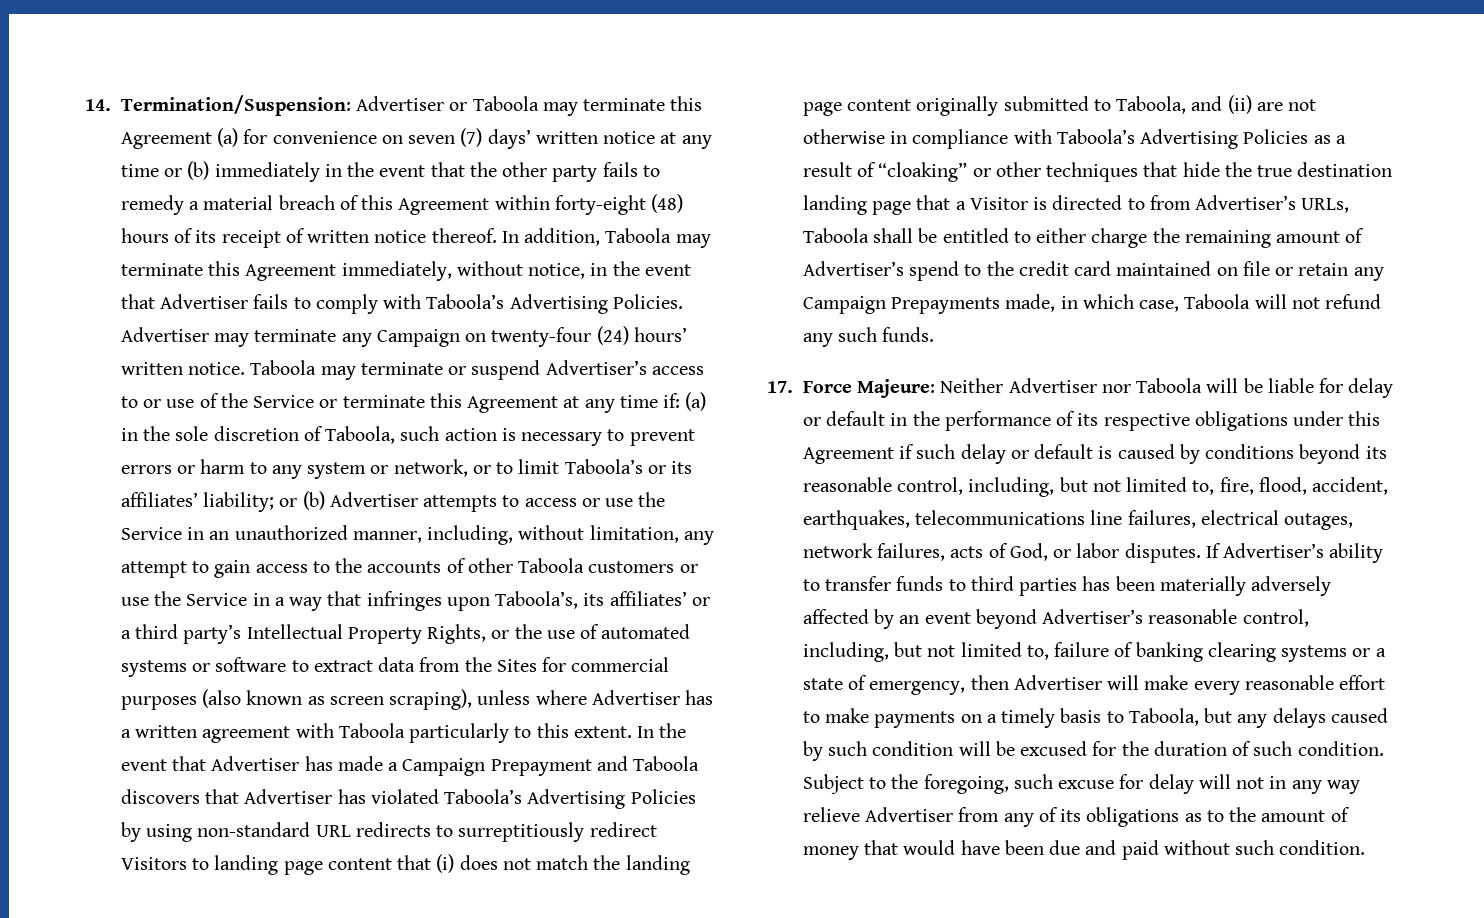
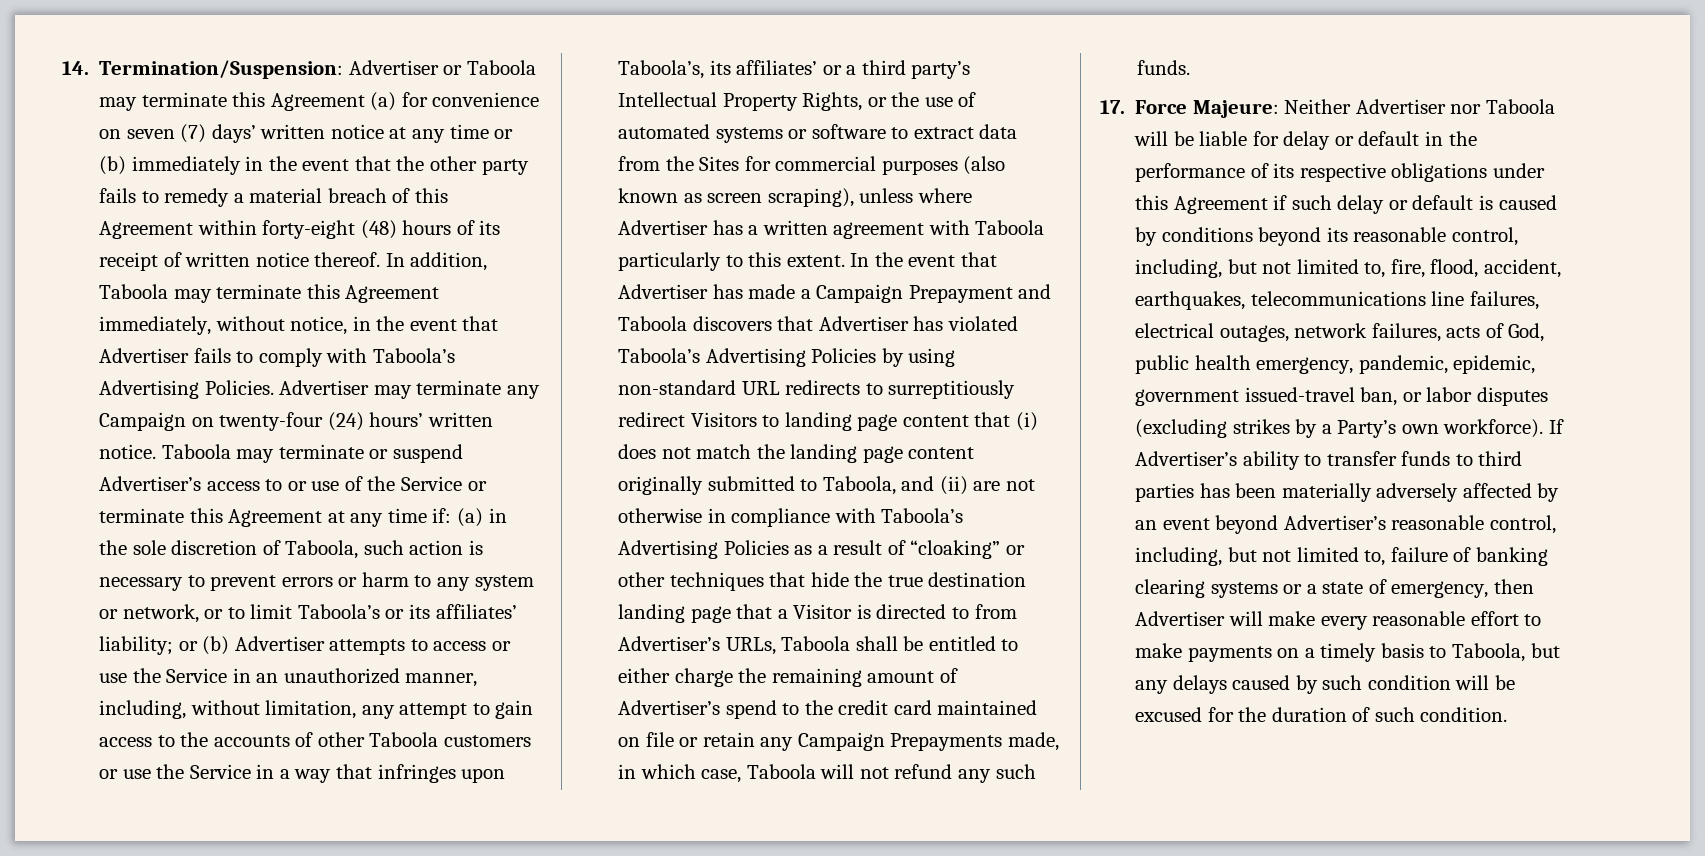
[1053,543,1201,563] or labor disputes. -> [1135,355,1536,374] [1135,387,1548,406] [1135,419,1544,438] public health emergency, pandemic, epidemic, government issued-travel ban, or labor disputes (excluding strikes by a Party’s own workforce).
[802,774,1360,794] [802,807,1350,827] [802,840,1366,860] Subject to the foregoing, such excuse for delay will not in any way relieve Advertiser from any of its obligations as to the amount of money that would have been due and paid without such condition. -> (1508, 714) none

